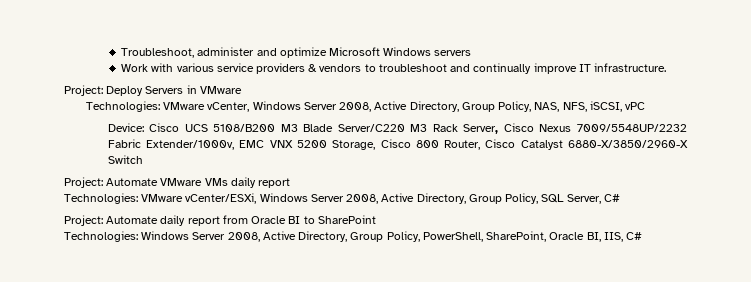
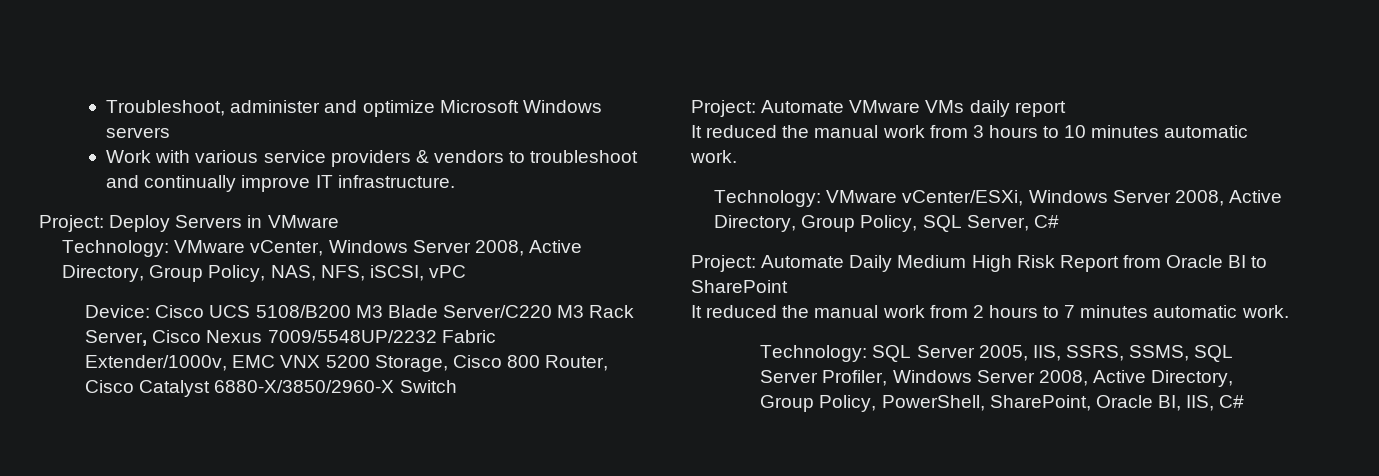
[85,101,160,112] Technologies: -> [62,240,170,257] Technology:
[64,193,138,204] Technologies: -> [691,125,1249,138] [690,150,737,163] [714,190,822,207] It reduced the manual work from 3 hours to 10 minutes automatic work. // Technology:
[160,215,220,226] daily report -> [849,255,1119,272] Daily Medium High Risk Report
[64,231,138,242] Technologies: -> [691,305,1289,318] [760,345,1234,362] [760,370,888,386] It reduced the manual work from 2 hours to 7 minutes automatic work. // Technology: SQL Server 2005, IIS, SSRS, SSMS, SQL Server Profiler,

